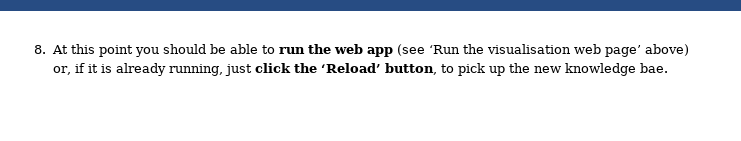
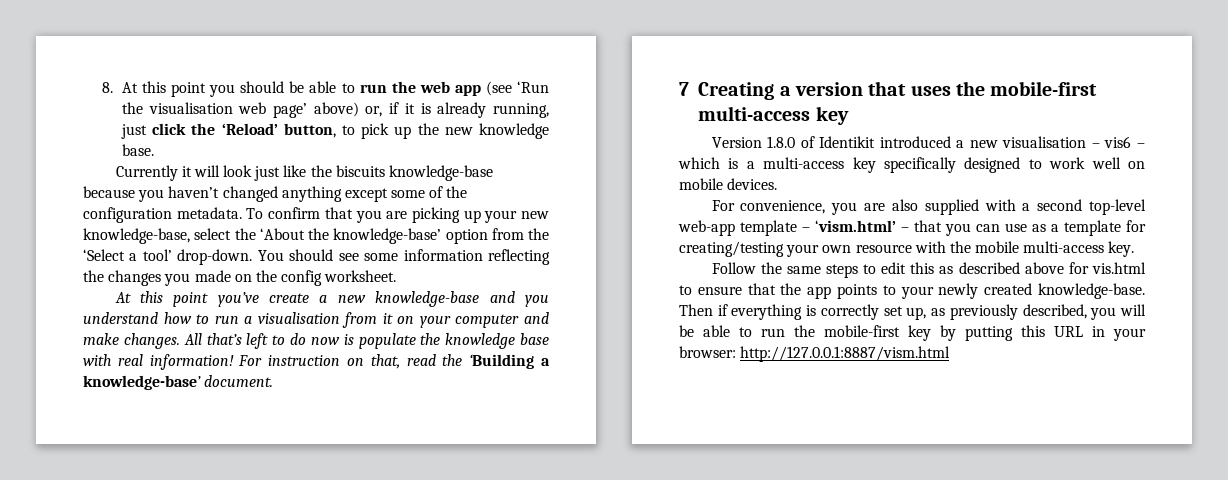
[639,63,668,73] bae. -> [121,144,154,156] [115,165,494,181] [83,186,468,202] [83,207,549,223] [83,228,549,244] [83,249,550,265] [83,270,397,286] [114,291,549,307] [83,312,549,328] [83,333,549,349] [83,354,551,370] [83,375,274,390] [679,81,1098,100] [698,106,849,125] [711,136,1145,148] [678,157,1145,173] [679,178,778,190] [711,199,1146,215] [678,220,1146,236] [679,241,1135,257] [711,262,1146,278] [679,283,1145,299] [679,304,1146,320] [679,325,1146,341] [679,346,951,362] base. // Currently it will look just like the biscuits knowledge-base because you haven’t changed anything except some of the configuration metadata. To confirm that you are picking up your new knowledge-base, select the ‘About the knowledge-base’ option from the ‘Select a tool’ drop-down. You should see some information reflecting the changes you made on the config worksheet. // At this point you’ve create a new knowledge-base and you understand how to run a visualisation from it on your computer and make changes. All that’s left to do now is populate the knowledge base with real information! For instruction on that, read the ‘Building a knowledge-base’ document. // 7 Creating a version that uses the mobile-first multi-access key // Version 1.8.0 of Identikit introduced a new visualisation – vis6 – which is a multi-access key specifically designed to work well on mobile devices. // For convenience, you are also supplied with a second top-level web-app template – ‘vism.html’ – that you can use as a template for creating/testing your own resource with the mobile multi-access key. // Follow the same steps to edit this as described above for vis.html to ensure that the app points to your newly created knowledge-base. Then if everything is correctly set up, as previously described, you will be able to run the mobile-first key by putting this URL in your browser: http://127.0.0.1:8887/vism.html

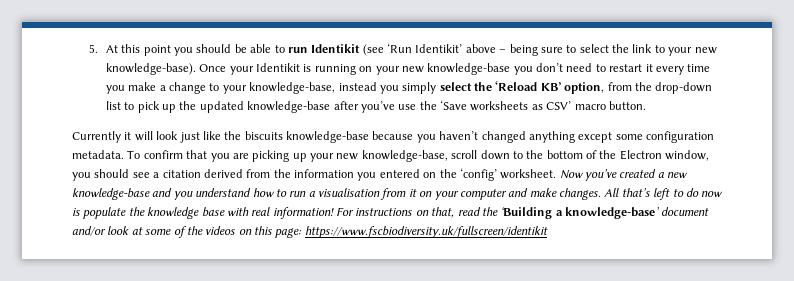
[102,82,114,93] 8. -> [88,44,98,53] 5.
[391,81,549,96] [121,102,549,118] [120,123,549,139] [121,144,154,156] the web app (see ‘Run the visualisation web page’ above) or, if it is already running, just click the ‘Reload’ button, to pick up the new knowledge base. -> [311,43,717,56] [105,63,711,75] [105,81,713,94] [105,100,646,113] Identikit (see ‘Run Identikit’ above – being sure to select the link to your new knowledge-base). Once your Identikit is running on your new knowledge-base you don’t need to restart it every time you make a change to your knowledge-base, instead you simply select the ‘Reload KB’ option, from the drop-down list to pick up the updated knowledge-base after you’ve use the ‘Save worksheets as CSV’ macro button.
[429,186,468,198] of the -> (643, 137) none
[194,228,549,244] [83,249,550,265] [83,270,231,286] select the ‘About the knowledge-base’ option from the ‘Select a tool’ drop-down. You should see some information reflecting the changes you made -> [451,150,710,161] [72,169,420,181] scroll down to the bottom of the Electron window, you should see a citation derived from the information you entered
[281,270,323,286] config -> [459,168,497,181] ‘config’
[114,291,310,307] // At this point you’ve create -> [559,169,657,181] Now you’ve created
[268,355,341,366] instruction -> [355,208,413,216] instructions
[204,375,274,387] [679,81,1098,100] [698,106,849,125] [711,136,1145,148] [678,157,1145,173] [679,178,778,190] [711,199,1146,215] [678,220,1146,236] [679,241,1135,257] [711,262,1146,278] [679,283,1145,299] [679,304,1146,320] [679,325,1146,341] [679,346,951,362] document. // 7 Creating a version that uses the mobile-first multi-access key // Version 1.8.0 of Identikit introduced a new visualisation – vis6 – which is a multi-access key specifically designed to work well on mobile devices. // For convenience, you are also supplied with a second top-level web-app template – ‘vism.html’ – that you can use as a template for creating/testing your own resource with the mobile multi-access key. // Follow the same steps to edit this as described above for vis.html to ensure that the app points to your newly created knowledge-base. Then if everything is correctly set up, as previously described, you will be able to run the mobile-first key by putting this URL in your browser: http://127.0.0.1:8887/vism.html -> [661,207,710,216] [72,226,548,238] document and/or look at some of the videos on this page: https://www.fscbiodiversity.uk/fullscreen/identikit

